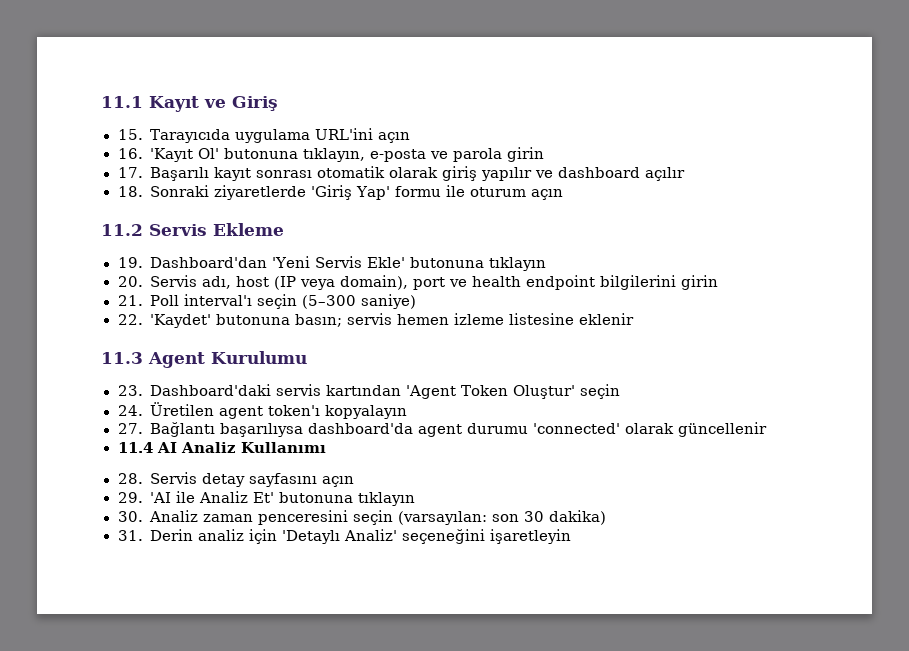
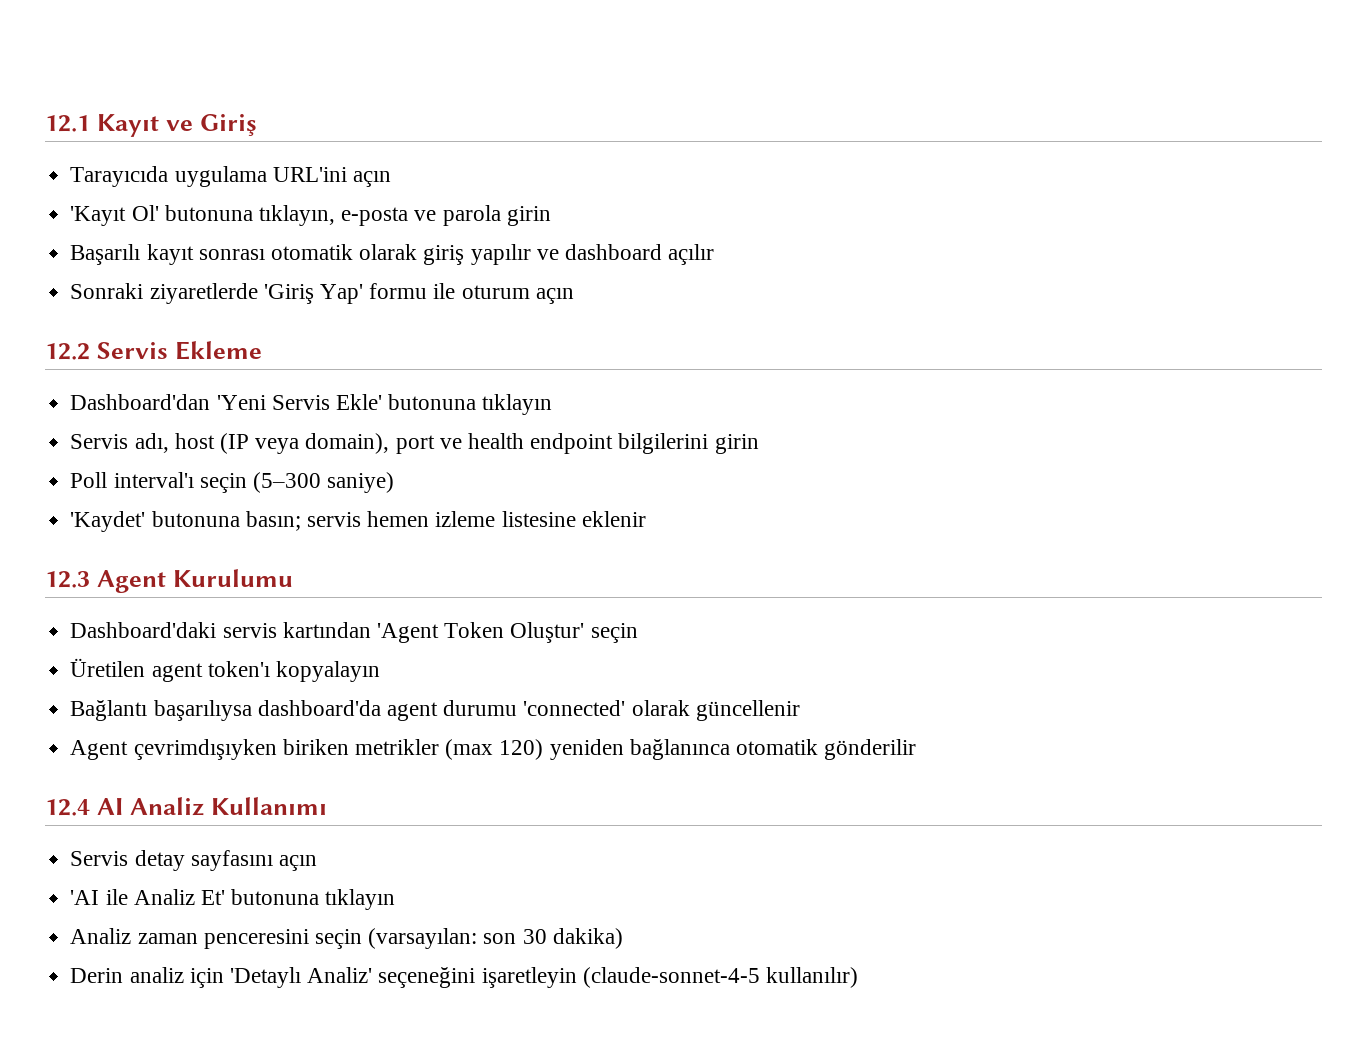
[101,96,143,108] 11.1 -> [45,115,90,132] 12.1
[117,129,143,140] 15. -> (257, 125) none
[117,148,143,159] 16. -> (391, 179) none
[117,167,143,178] 17. -> (551, 216) none
[117,186,143,197] 18. -> (715, 254) none
[101,224,143,236] 11.2 -> [45,343,90,360] 12.2
[117,257,143,268] 19. -> (262, 350) none
[117,276,143,287] 20. -> (553, 404) none
[117,295,143,306] 21. -> (759, 444) none
[117,314,143,325] 22. -> (395, 482) none
[101,352,143,364] 11.3 -> [45,571,90,588] 12.3
[117,385,143,396] 23. -> (293, 578) none
[117,405,143,416] 24. -> (638, 633) none
[117,423,143,434] 27. -> (380, 671) none
[117,442,153,453] 11.4 -> [70,739,917,760] [45,799,90,816] Agent çevrimdışıyken biriken metrikler (max 120) yeniden bağlanınca otomatik gönderilir // 12.4
[117,473,143,484] 28. -> (327, 806) none
[117,492,143,503] 29. -> (317, 863) none
[117,511,143,522] 30. -> (396, 899) none
[117,530,143,541] 31. -> (623, 938) none
(571, 536) none -> [582,967,858,988] (claude-sonnet-4-5 kullanılır)

